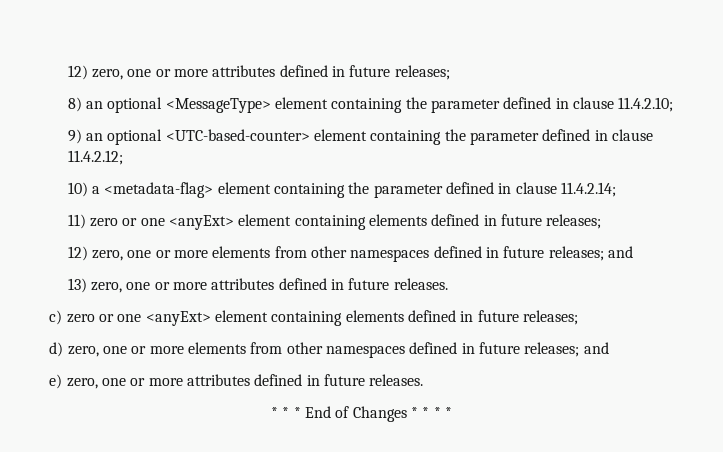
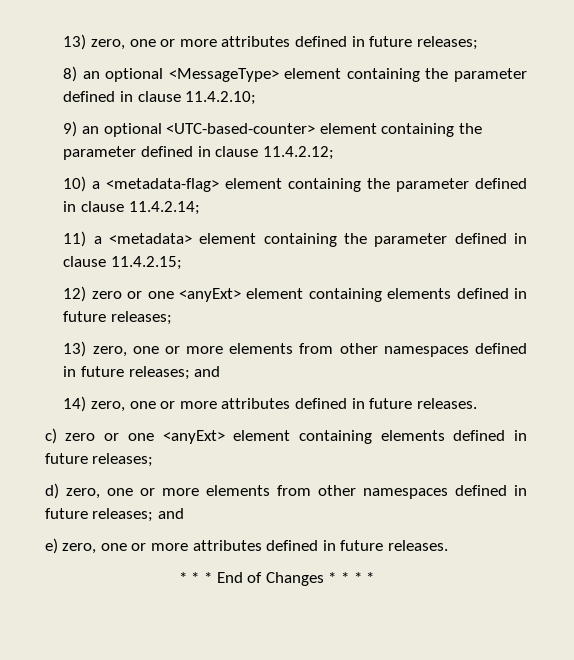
[67,65,88,80] 12) -> [63,34,87,50] 13)
(86, 221) none -> [93,233,527,247] [63,256,183,270] [63,286,87,302] a <metadata> element containing the parameter defined in clause 11.4.2.15; // 12)
[67,246,88,261] 12) -> [63,341,87,357] 13)
[67,278,87,293] 13) -> [63,396,87,412] 14)

